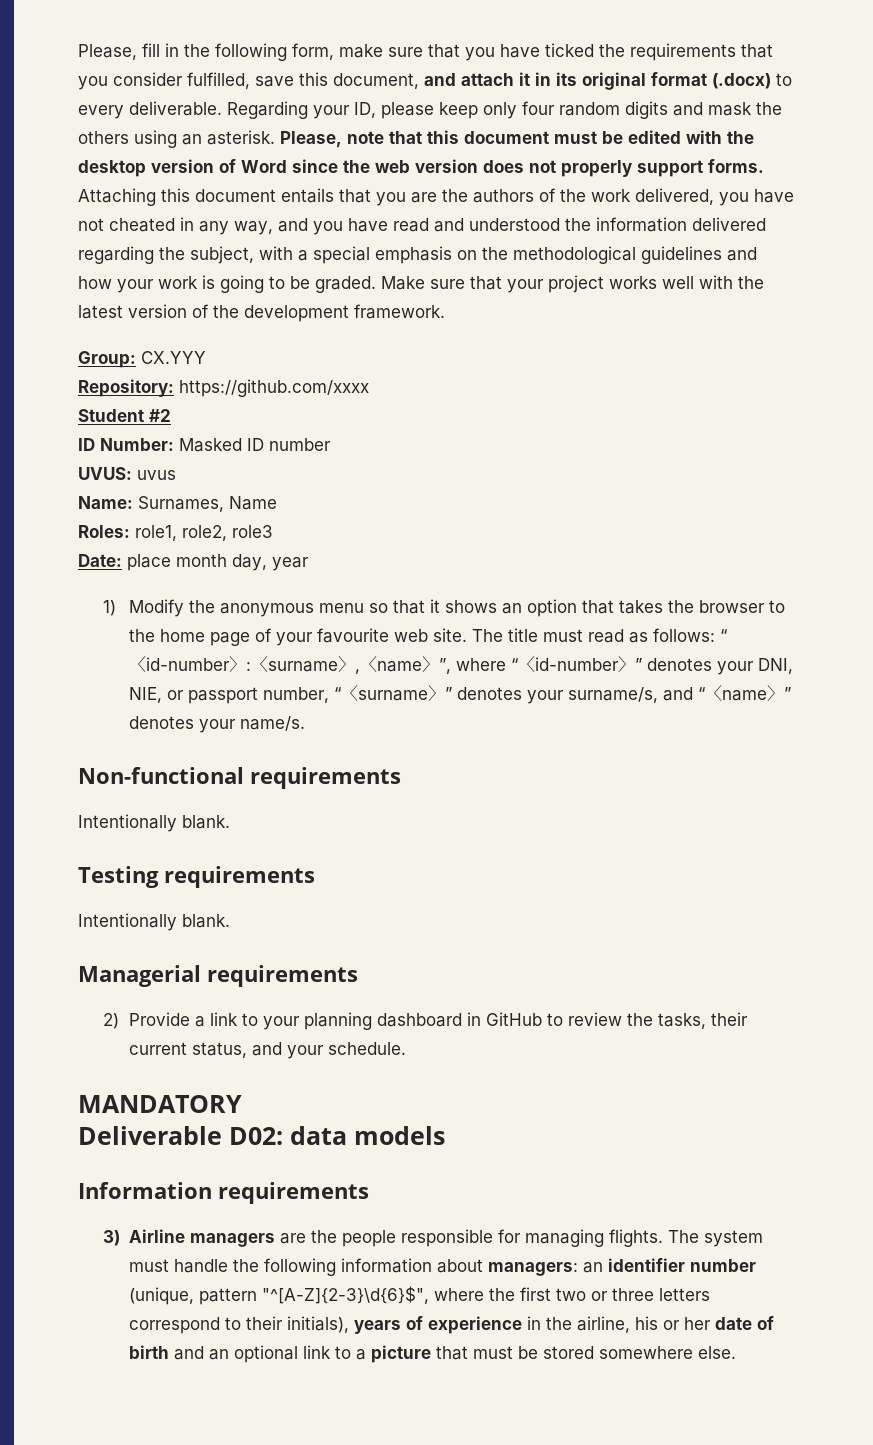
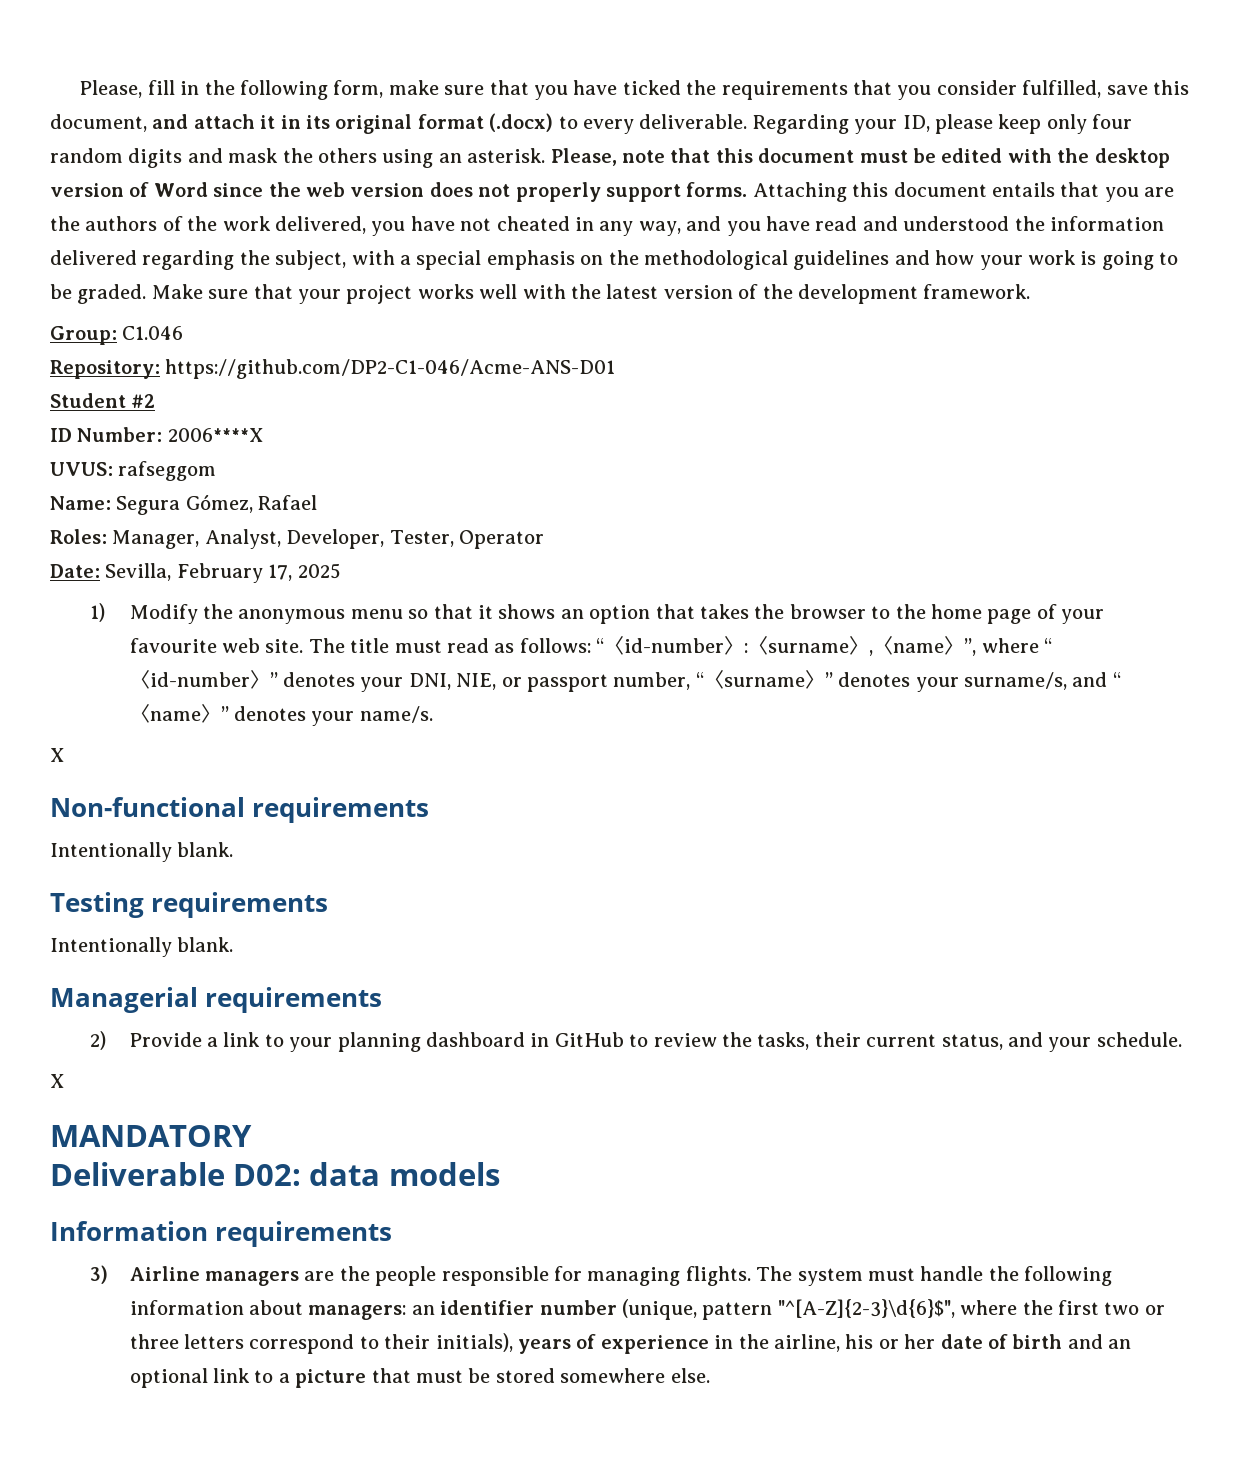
[141,351,206,364] CX.YYY -> [122,326,184,340] C1.046
[179,379,369,397] https://github.com/xxxx -> [165,359,616,379] https://github.com/DP2-C1-046/Acme-ANS-D01
[179,438,331,452] Masked ID number -> [167,428,263,442] 2006****X
[137,470,176,480] uvus -> [118,461,217,481] rafseggom
[138,496,277,512] [78,525,273,541] [78,554,309,571] Surnames, Name // Roles: role1, role2, role3 // Date: place month day, year -> [116,494,318,515] [50,529,544,549] [50,563,341,583] Segura Gómez, Rafael // Roles: Manager, Analyst, Developer, Tester, Operator // Date: Sevilla, February 17, 2025
(305, 723) none -> [50,748,64,762] // X
(406, 1048) none -> [50,1074,64,1088] // X

